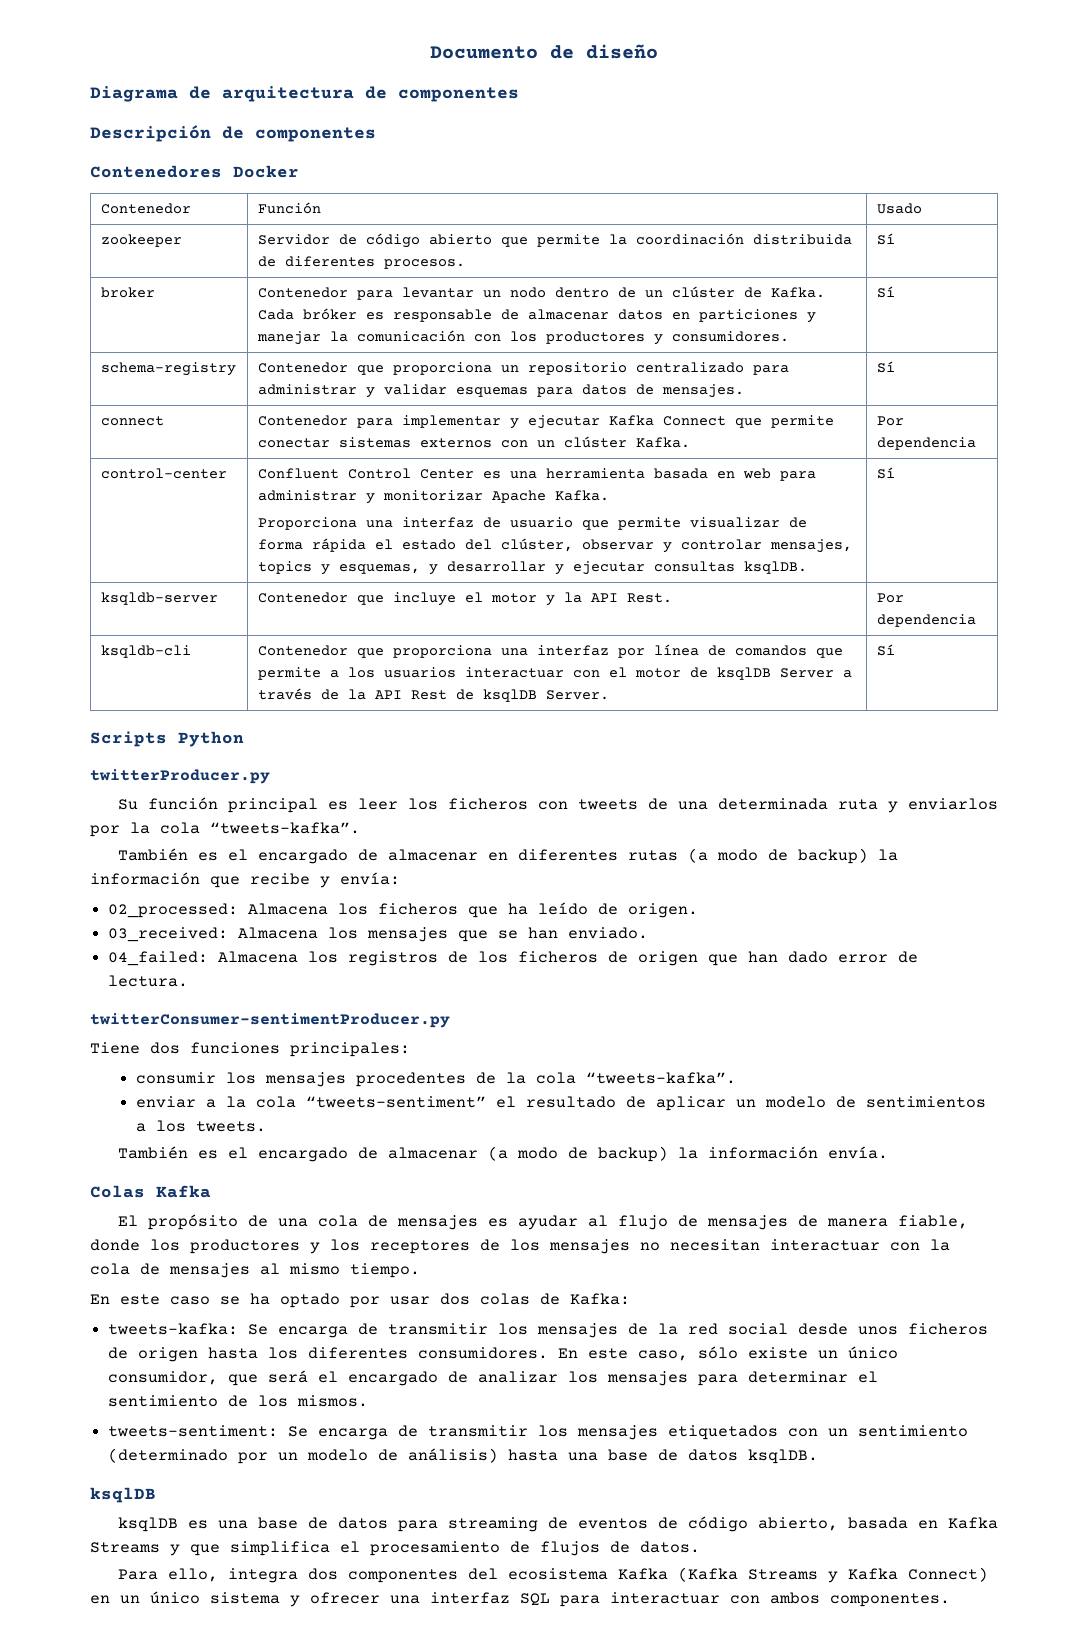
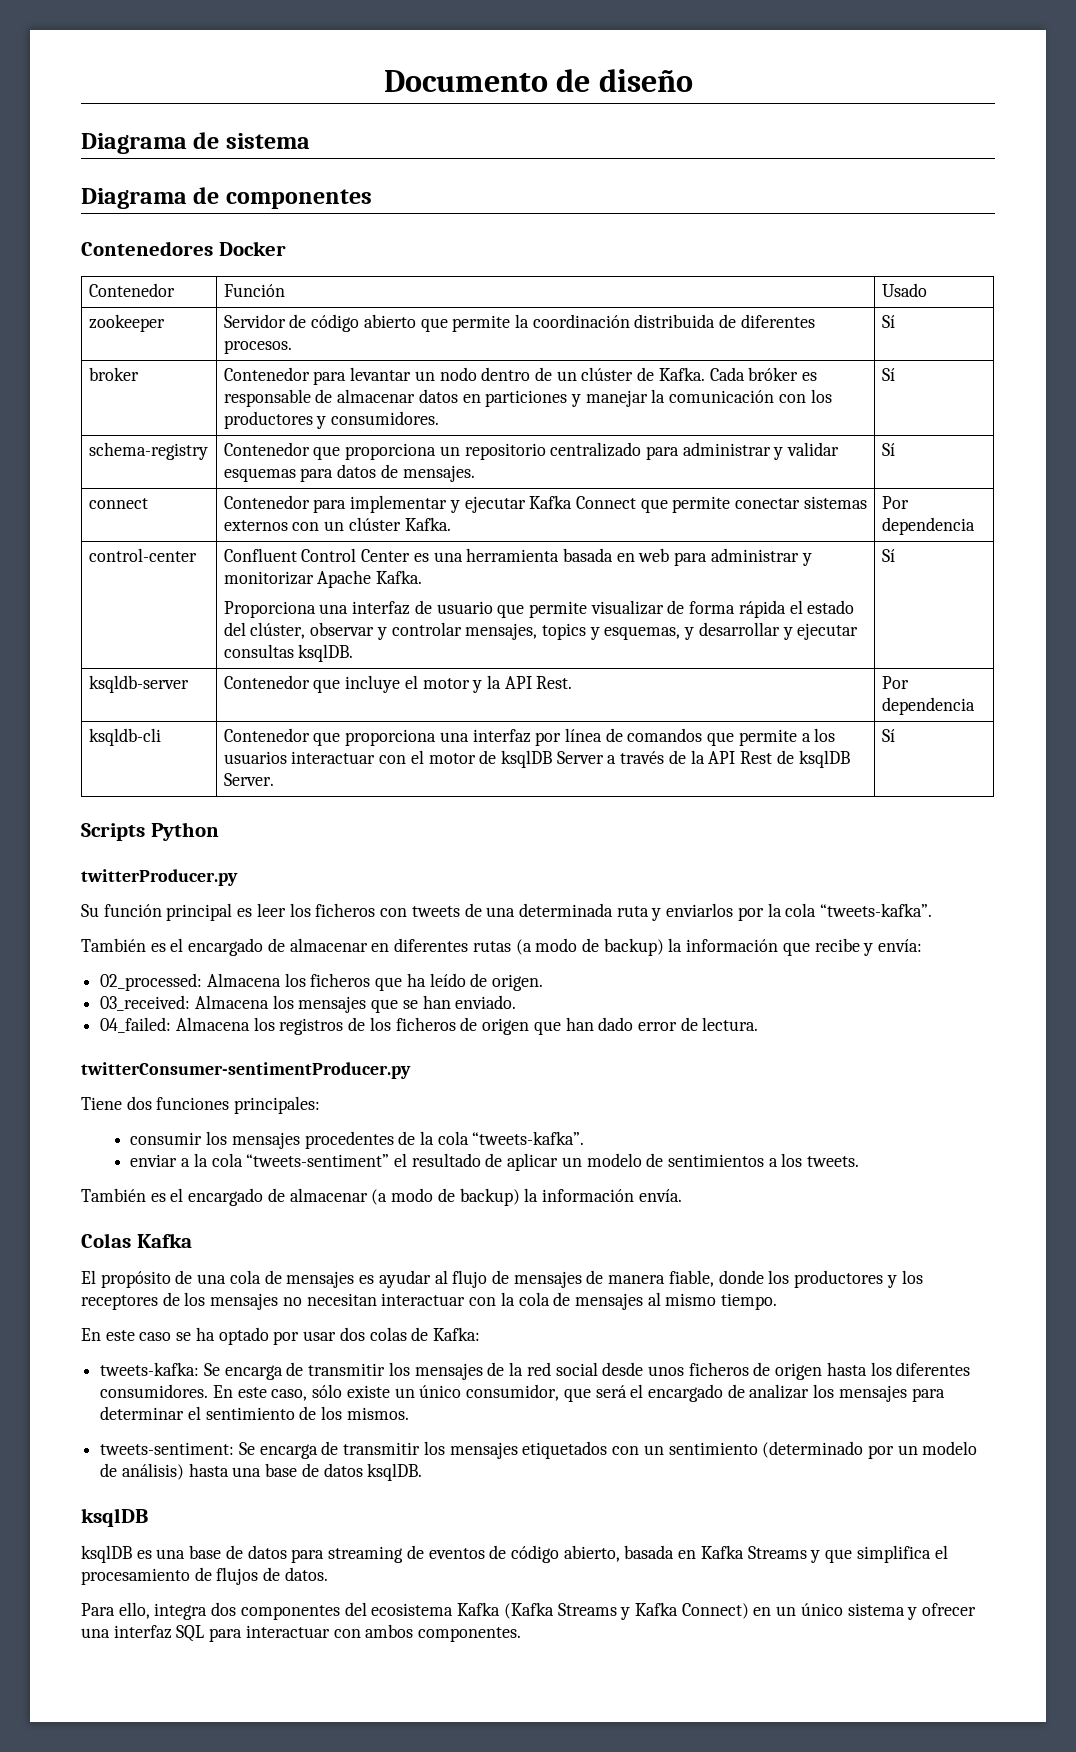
[222,86,519,102] [90,125,211,142] arquitectura de componentes // Descripción -> [225,133,310,149] [81,188,187,209] sistema // Diagrama

